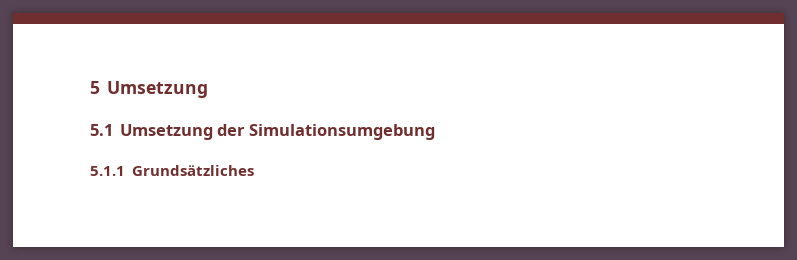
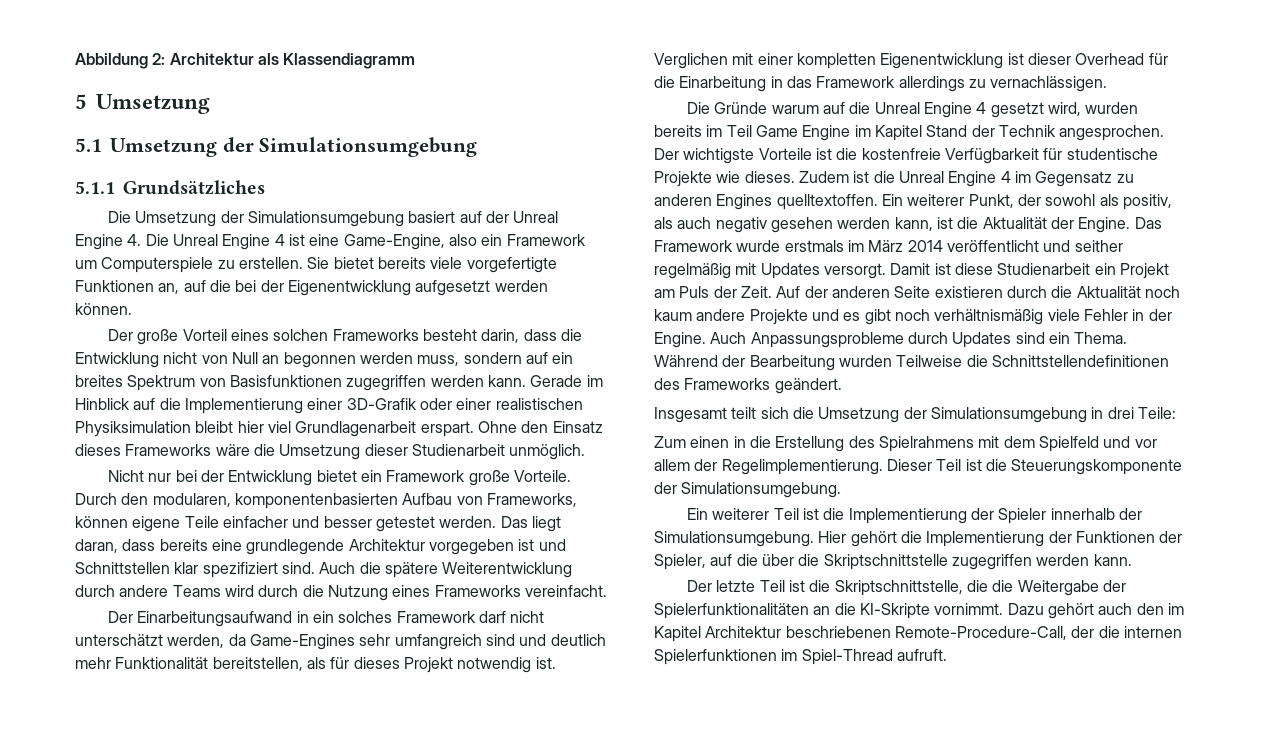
(90, 87) none -> [75,53,416,69] Abbildung 2: Architektur als Klassendiagramm //
(254, 170) none -> [108,211,559,227] [75,234,586,250] [75,257,557,273] [75,280,548,296] [75,303,132,315] [108,329,582,345] [75,352,574,368] [75,375,603,391] [75,398,583,414] [75,421,603,437] [75,444,586,460] [108,470,571,486] [75,493,577,509] [75,516,561,532] [75,539,566,555] [75,562,573,578] [75,585,607,601] [108,611,545,627] [75,634,606,650] [75,657,556,673] [654,53,1168,69] [654,76,1108,92] [687,102,1139,118] [654,125,1165,141] [654,148,1158,164] [654,171,1134,187] [654,194,1172,210] [654,217,1162,233] [654,240,1123,252] [654,263,1169,279] [654,286,1180,298] [654,309,1172,325] [654,332,1128,348] [654,355,1169,371] [654,378,842,394] [654,407,1176,423] [654,436,1157,452] [654,459,1183,475] [654,482,842,498] [687,508,1142,524] [654,531,1183,547] [654,554,1132,570] [687,580,1126,596] [654,603,1184,619] [654,626,1182,642] [654,649,947,665] // Die Umsetzung der Simulationsumgebung basiert auf der Unreal Engine 4. Die Unreal Engine 4 ist eine Game-Engine, also ein Framework um Computerspiele zu erstellen. Sie bietet bereits viele vorgefertigte Funktionen an, auf die bei der Eigenentwicklung aufgesetzt werden können. // Der große Vorteil eines solchen Frameworks besteht darin, dass die Entwicklung nicht von Null an begonnen werden muss, sondern auf ein breites Spektrum von Basisfunktionen zugegriffen werden kann. Gerade im Hinblick auf die Implementierung einer 3D-Grafik oder einer realistischen Physiksimulation bleibt hier viel Grundlagenarbeit erspart. Ohne den Einsatz dieses Frameworks wäre die Umsetzung dieser Studienarbeit unmöglich. // Nicht nur bei der Entwicklung bietet ein Framework große Vorteile. Durch den modularen, komponentenbasierten Aufbau von Frameworks, können eigene Teile einfacher und besser getestet werden. Das liegt daran, dass bereits eine grundlegende Architektur vorgegeben ist und Schnittstellen klar spezifiziert sind. Auch die spätere Weiterentwicklung durch andere Teams wird durch die Nutzung eines Frameworks vereinfacht. // Der Einarbeitungsaufwand in ein solches Framework darf nicht unterschätzt werden, da Game-Engines sehr umfangreich sind und deutlich mehr Funktionalität bereitstellen, als für dieses Projekt notwendig ist. Verglichen mit einer kompletten Eigenentwicklung ist dieser Overhead für die Einarbeitung in das Framework allerdings zu vernachlässigen. // Die Gründe warum auf die Unreal Engine 4 gesetzt wird, wurden bereits im Teil Game Engine im Kapitel Stand der Technik angesprochen. Der wichtigste Vorteile ist die kostenfreie Verfügbarkeit für studentische Projekte wie dieses. Zudem ist die Unreal Engine 4 im Gegensatz zu anderen Engines quelltextoffen. Ein weiterer Punkt, der sowohl als positiv, als auch negativ gesehen werden kann, ist die Aktualität der Engine. Das Framework wurde erstmals im März 2014 veröffentlicht und seither regelmäßig mit Updates versorgt. Damit ist diese Studienarbeit ein Projekt am Puls der Zeit. Auf der anderen Seite existieren durch die Aktualität noch kaum andere Projekte und es gibt noch verhältnismäßig viele Fehler in der Engine. Auch Anpassungsprobleme durch Updates sind ein Thema. Während der Bearbeitung wurden Teilweise die Schnittstellendefinitionen des Frameworks geändert. // Insgesamt teilt sich die Umsetzung der Simulationsumgebung in drei Teile: // Zum einen in die Erstellung des Spielrahmens mit dem Spielfeld und vor allem der Regelimplementierung. Dieser Teil ist die Steuerungskomponente der Simulationsumgebung. // Ein weiterer Teil ist die Implementierung der Spieler innerhalb der Simulationsumgebung. Hier gehört die Implementierung der Funktionen der Spieler, auf die über die Skriptschnittstelle zugegriffen werden kann. // Der letzte Teil ist die Skriptschnittstelle, die die Weitergabe der Spielerfunktionalitäten an die KI-Skripte vornimmt. Dazu gehört auch den im Kapitel Architektur beschriebenen Remote-Procedure-Call, der die internen Spielerfunktionen im Spiel-Thread aufruft.

